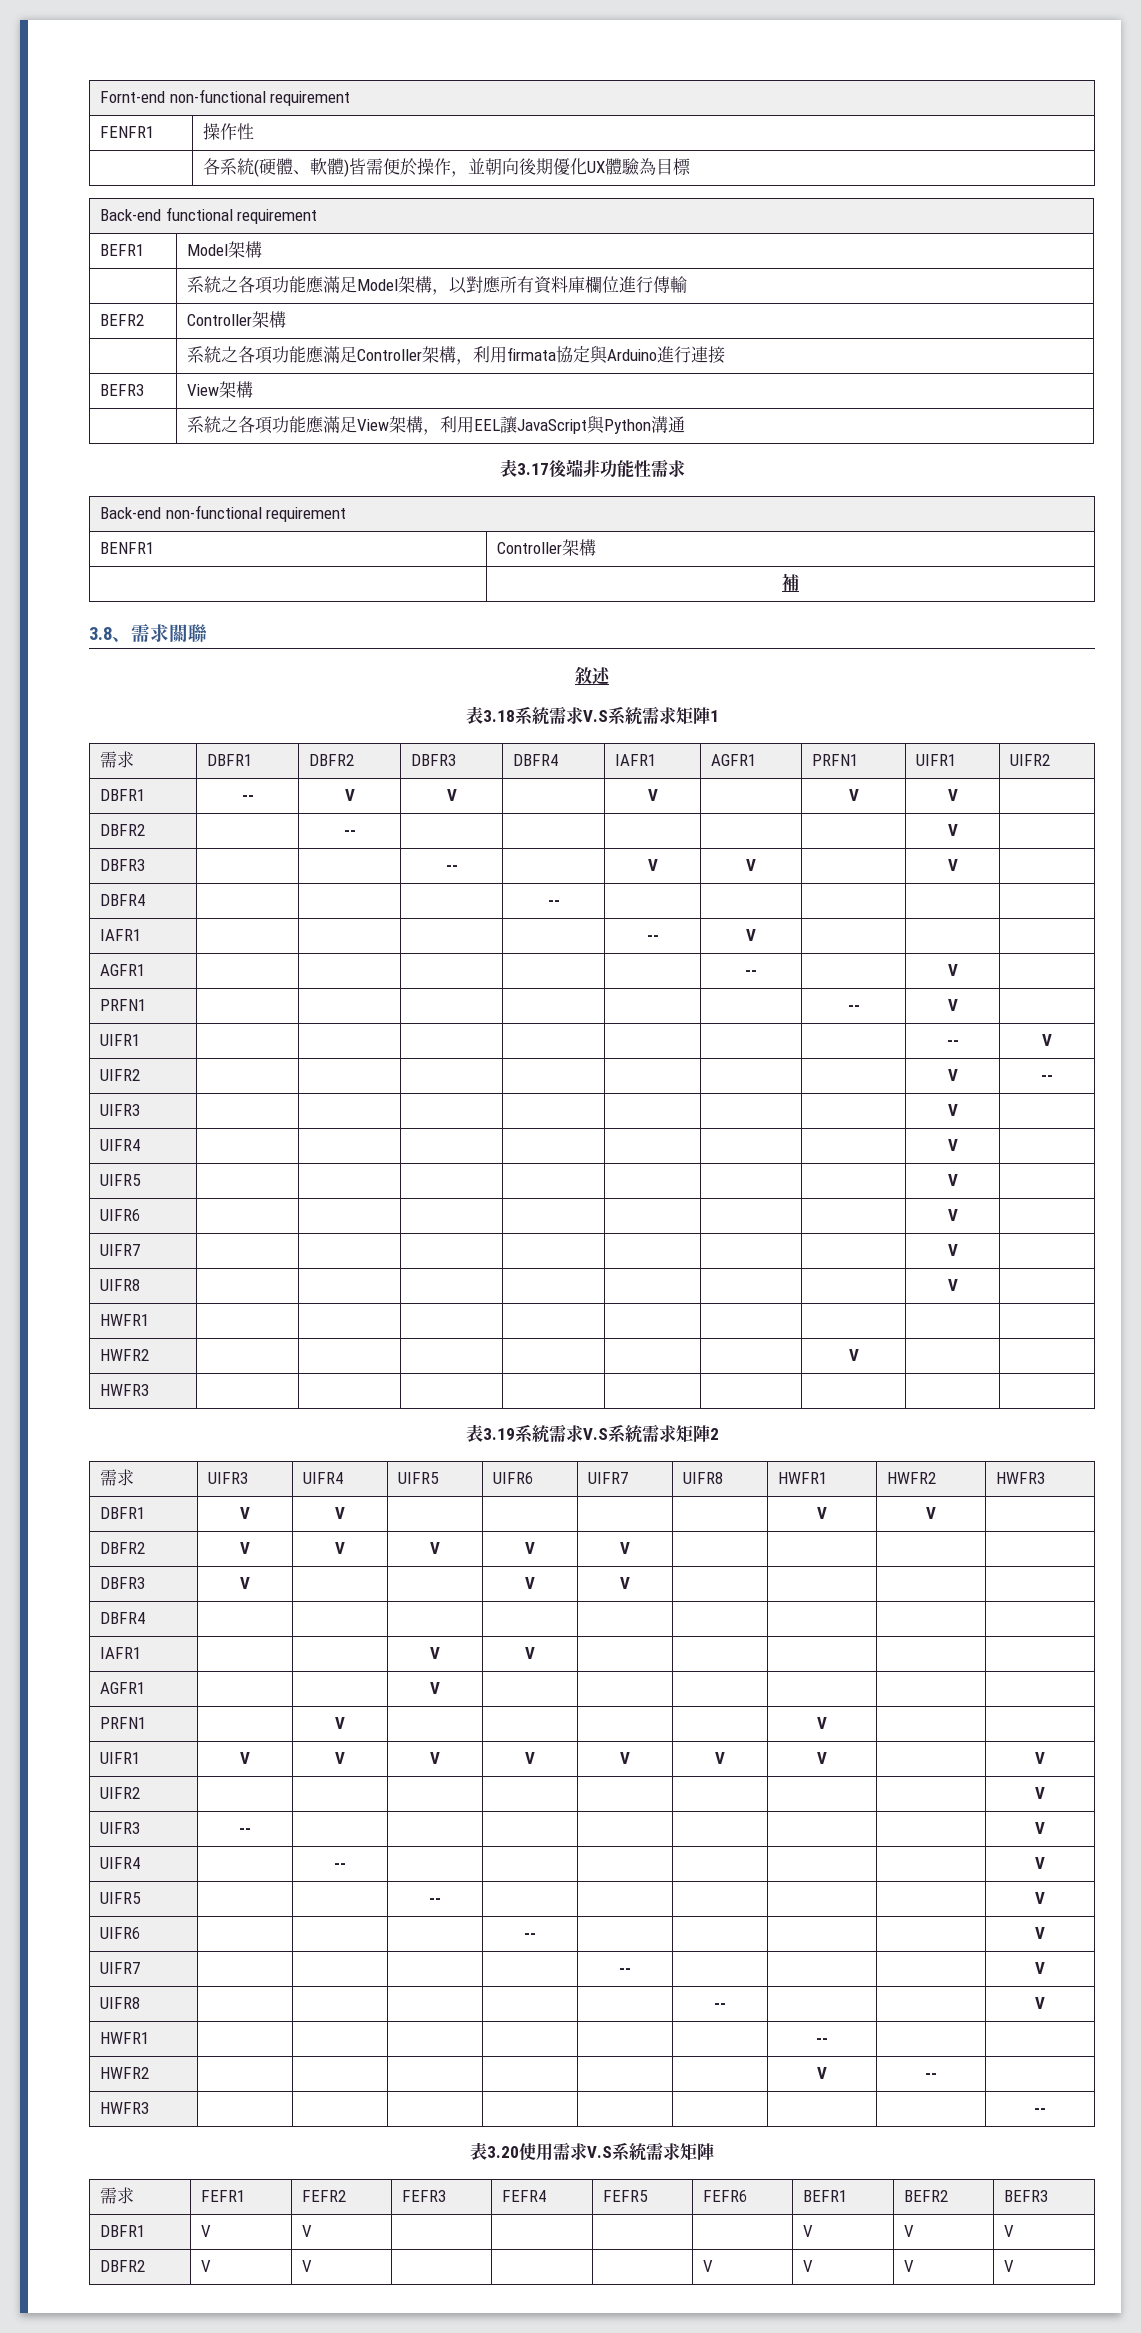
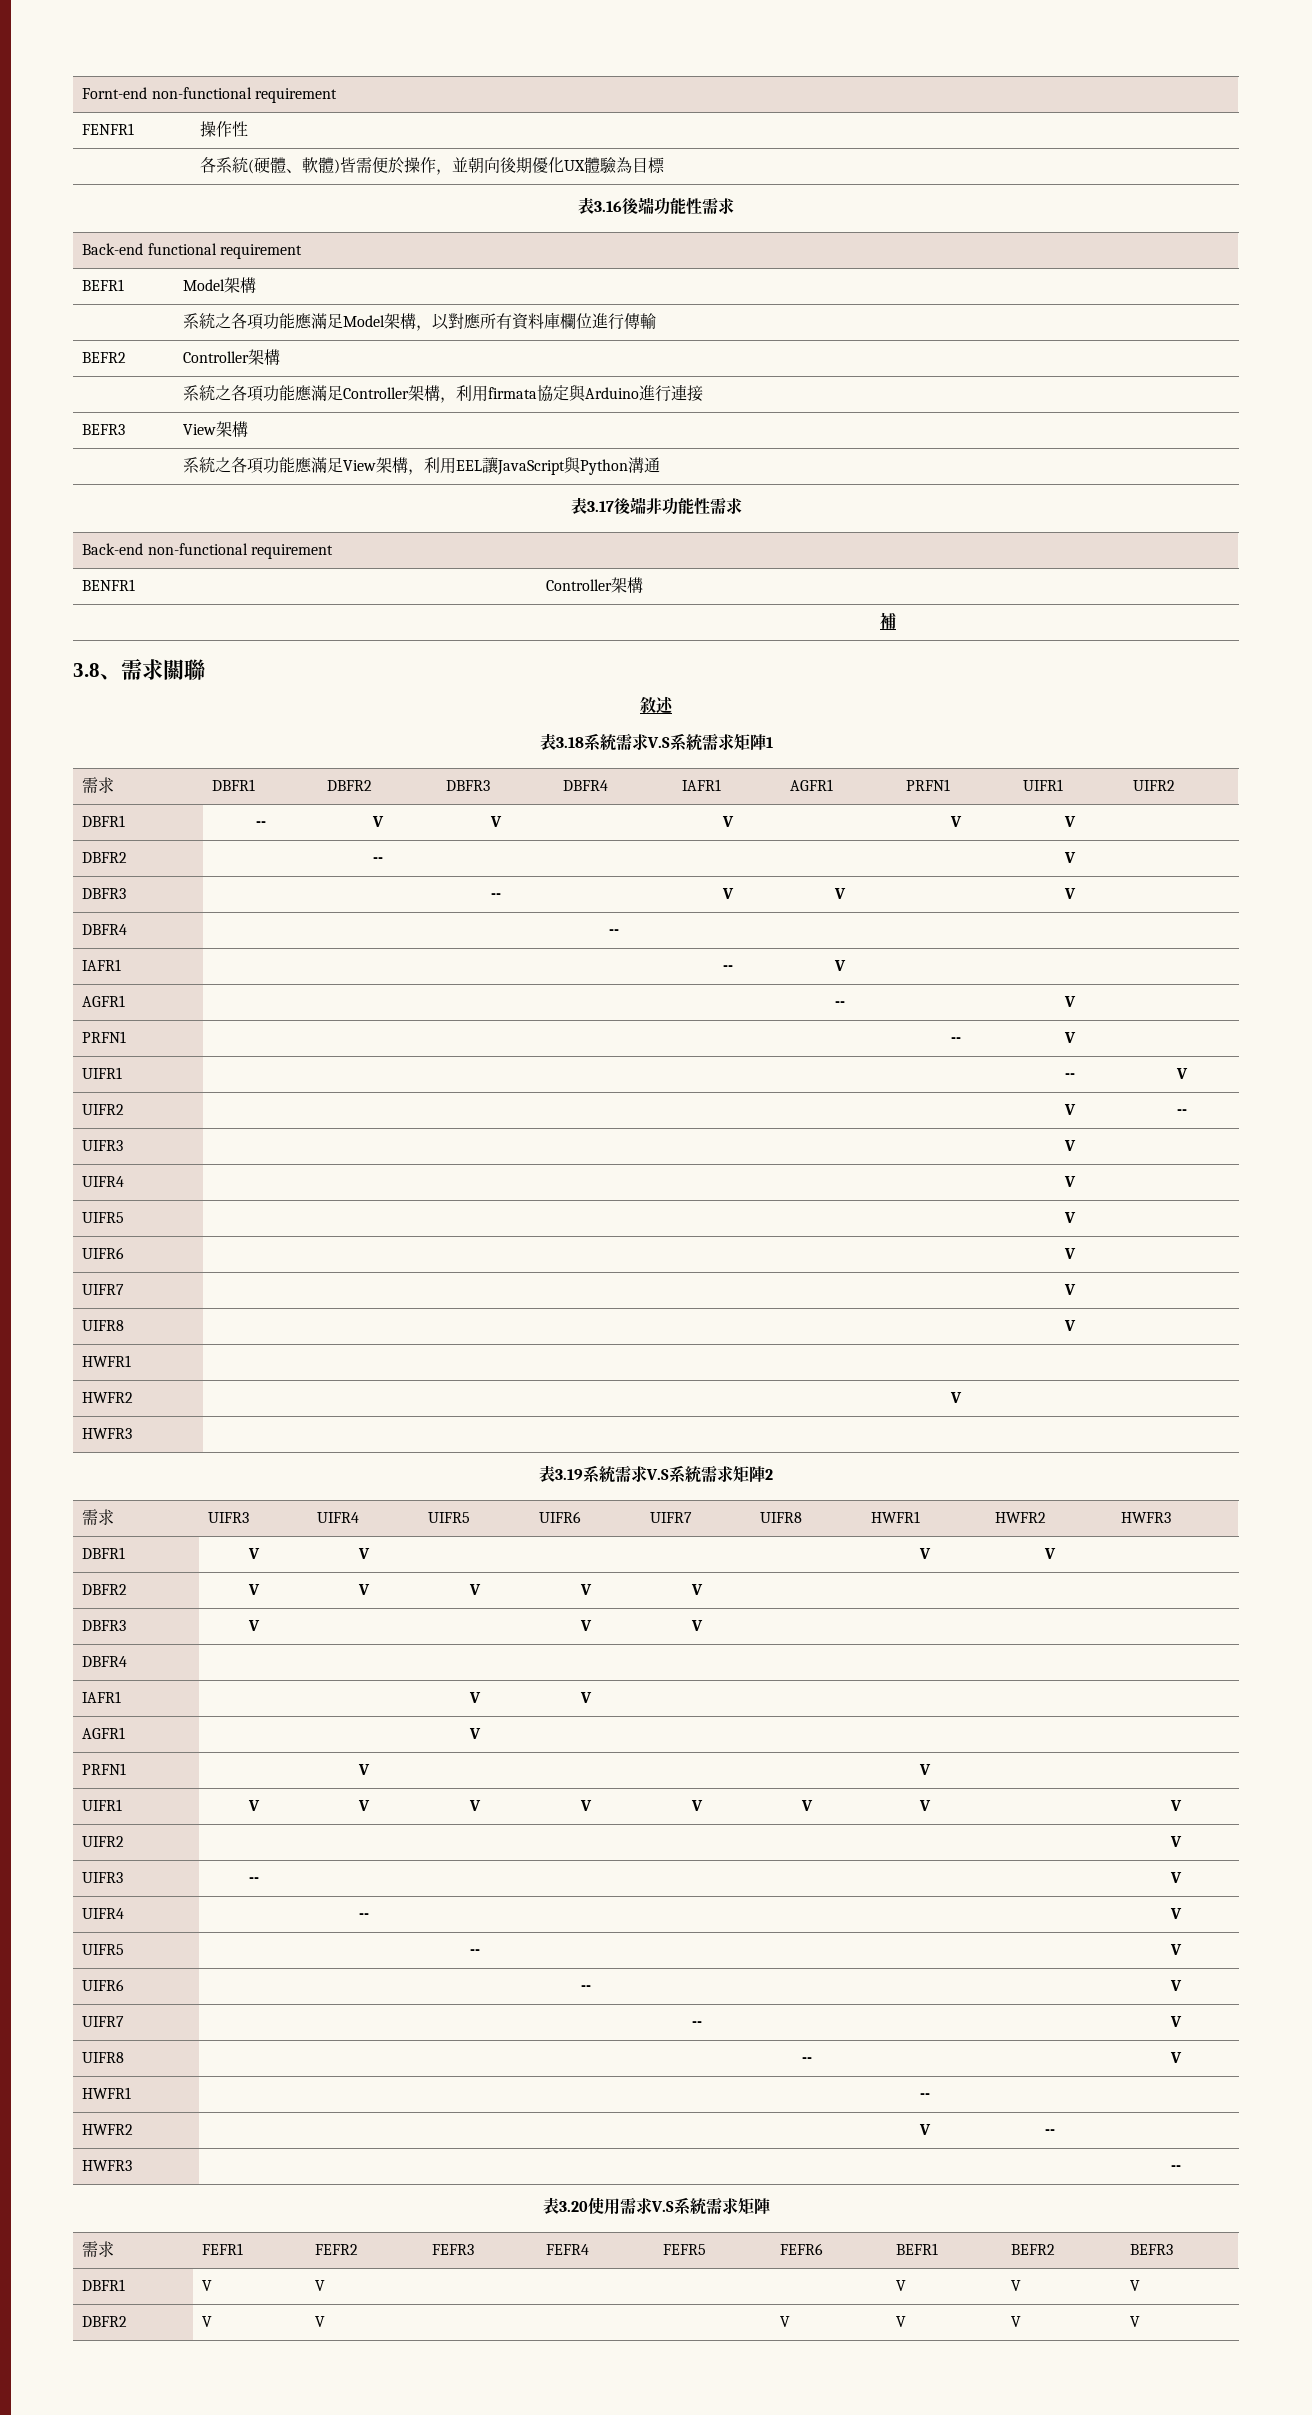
(691, 166) none -> [578,197,734,214] // 表3.16後端功能性需求

